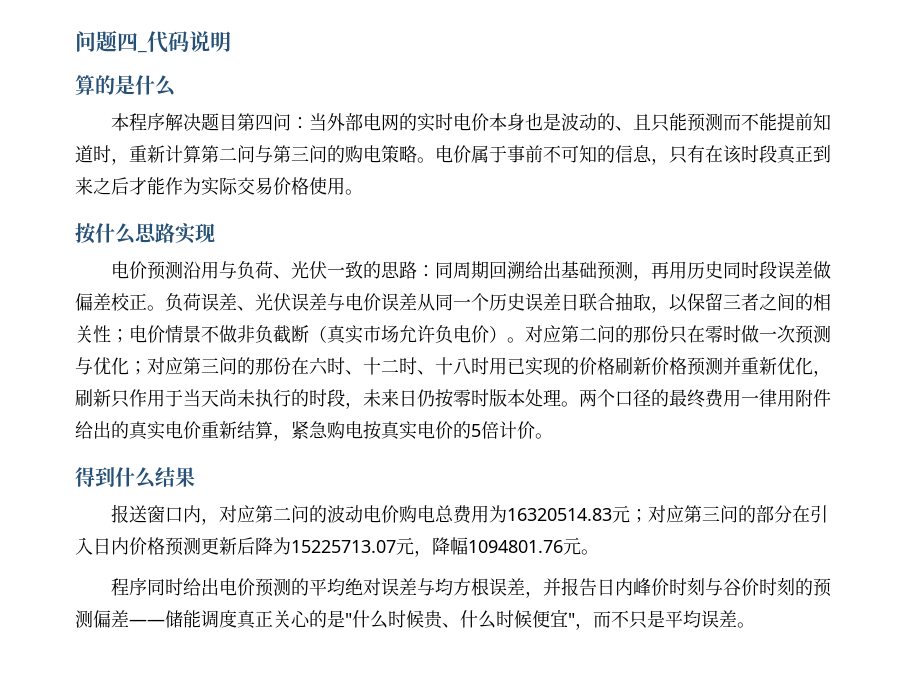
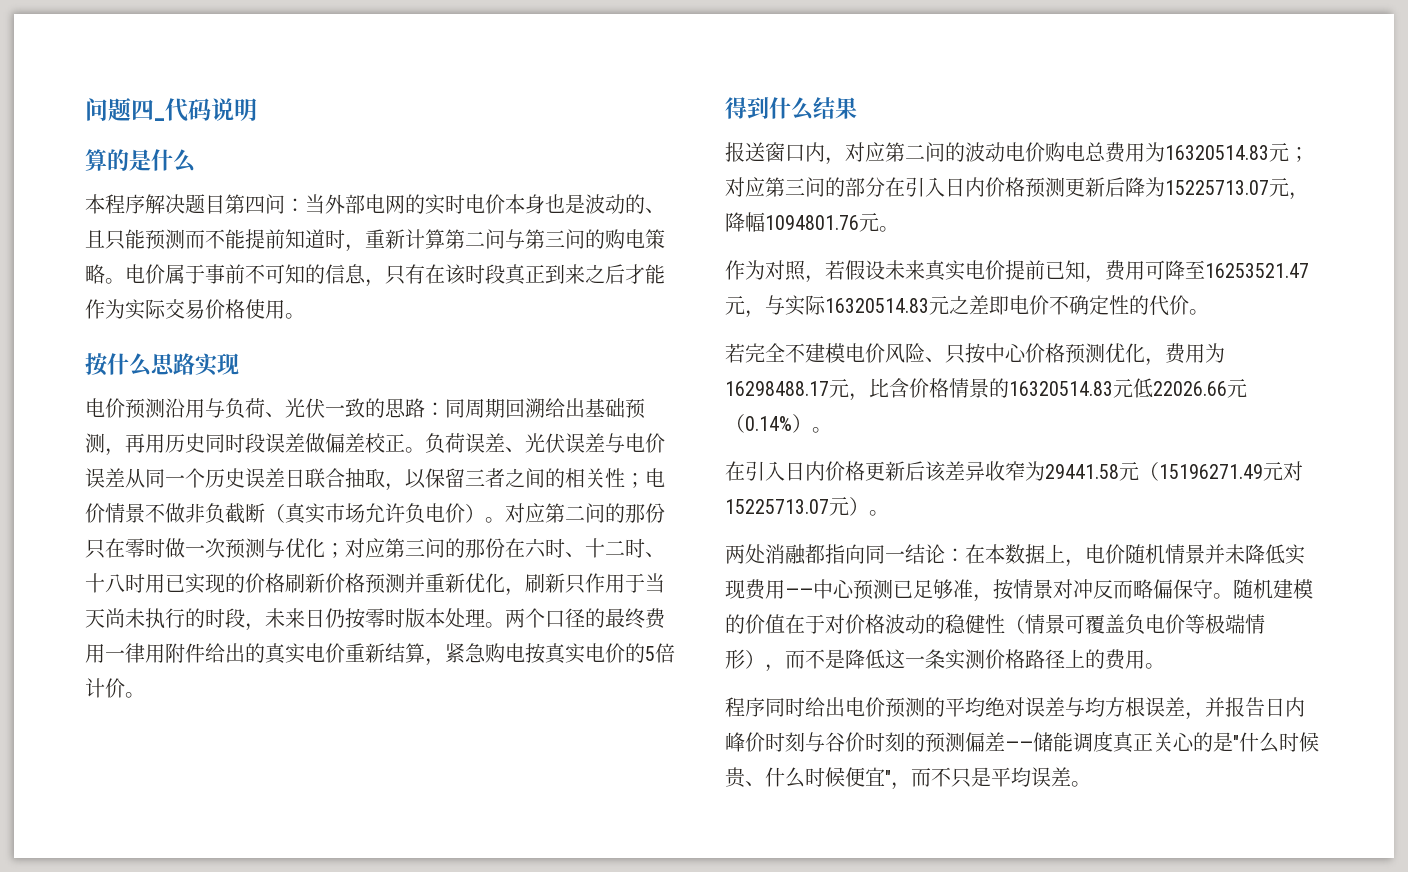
(599, 552) none -> [725,260,1309,283] [725,295,1209,318] [725,343,1225,366] [725,378,1247,401] [725,414,832,433] [725,461,1303,482] [725,497,889,516] [725,544,1305,567] [725,579,1313,602] [725,614,1265,635] [725,649,1165,672] // 作为对照，若假设未来真实电价提前已知，费用可降至16253521.47元，与实际16320514.83元之差即电价不确定性的代价。 // 若完全不建模电价风险、只按中心价格预测优化，费用为16298488.17元，比含价格情景的16320514.83元低22026.66元（0.14%）。 // 在引入日内价格更新后该差异收窄为29441.58元（15196271.49元对15225713.07元）。 // 两处消融都指向同一结论：在本数据上，电价随机情景并未降低实现费用——中心预测已足够准，按情景对冲反而略偏保守。随机建模的价值在于对价格波动的稳健性（情景可覆盖负电价等极端情形），而不是降低这一条实测价格路径上的费用。

